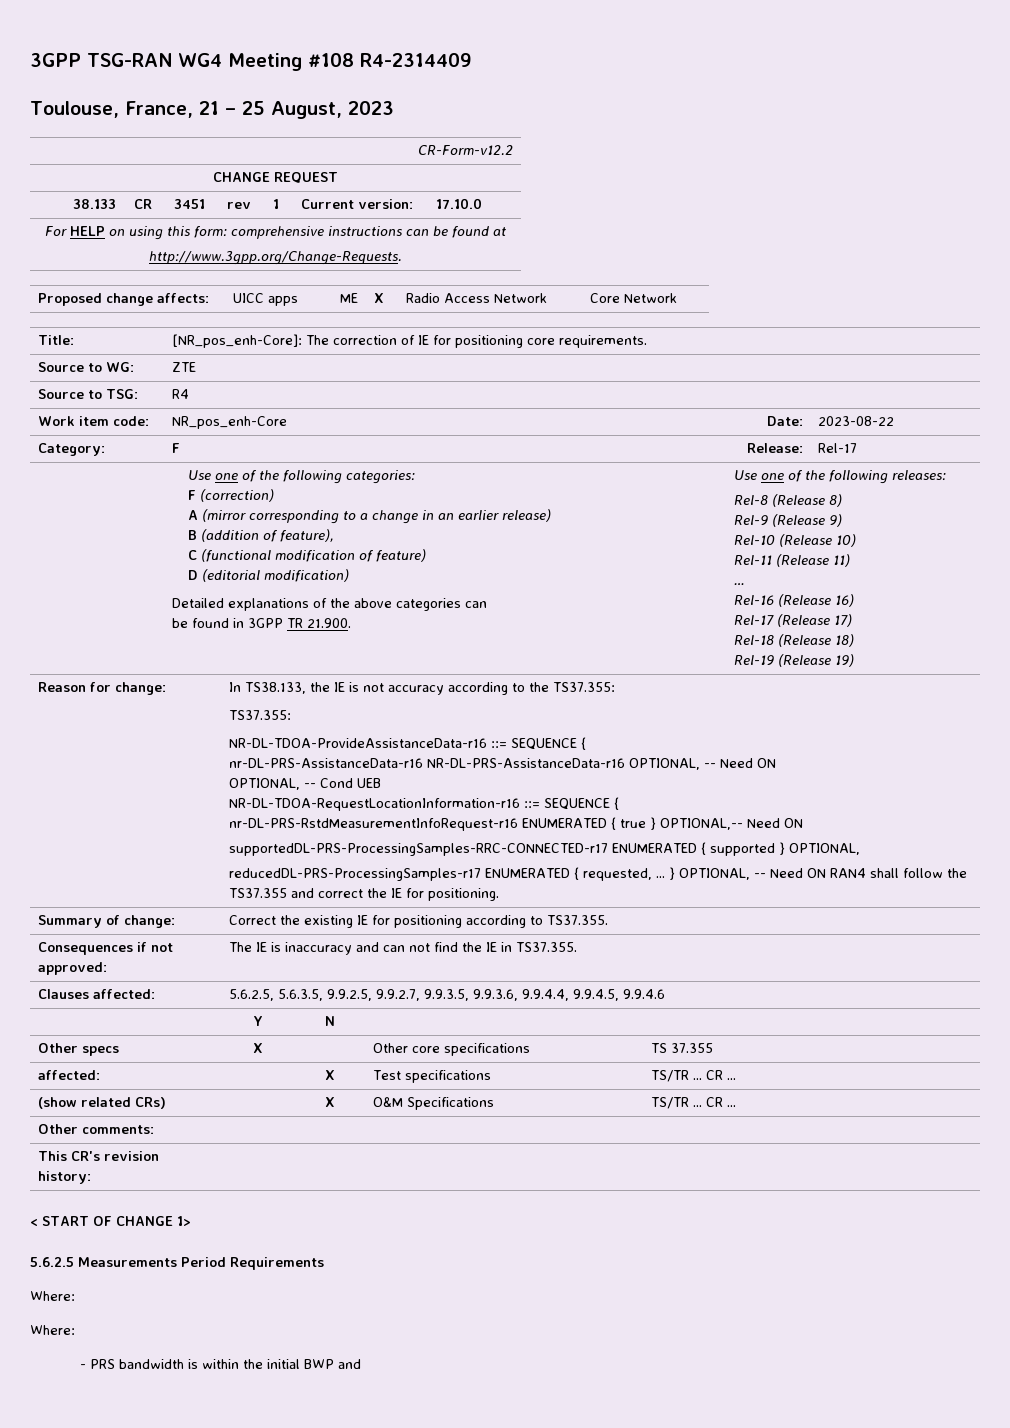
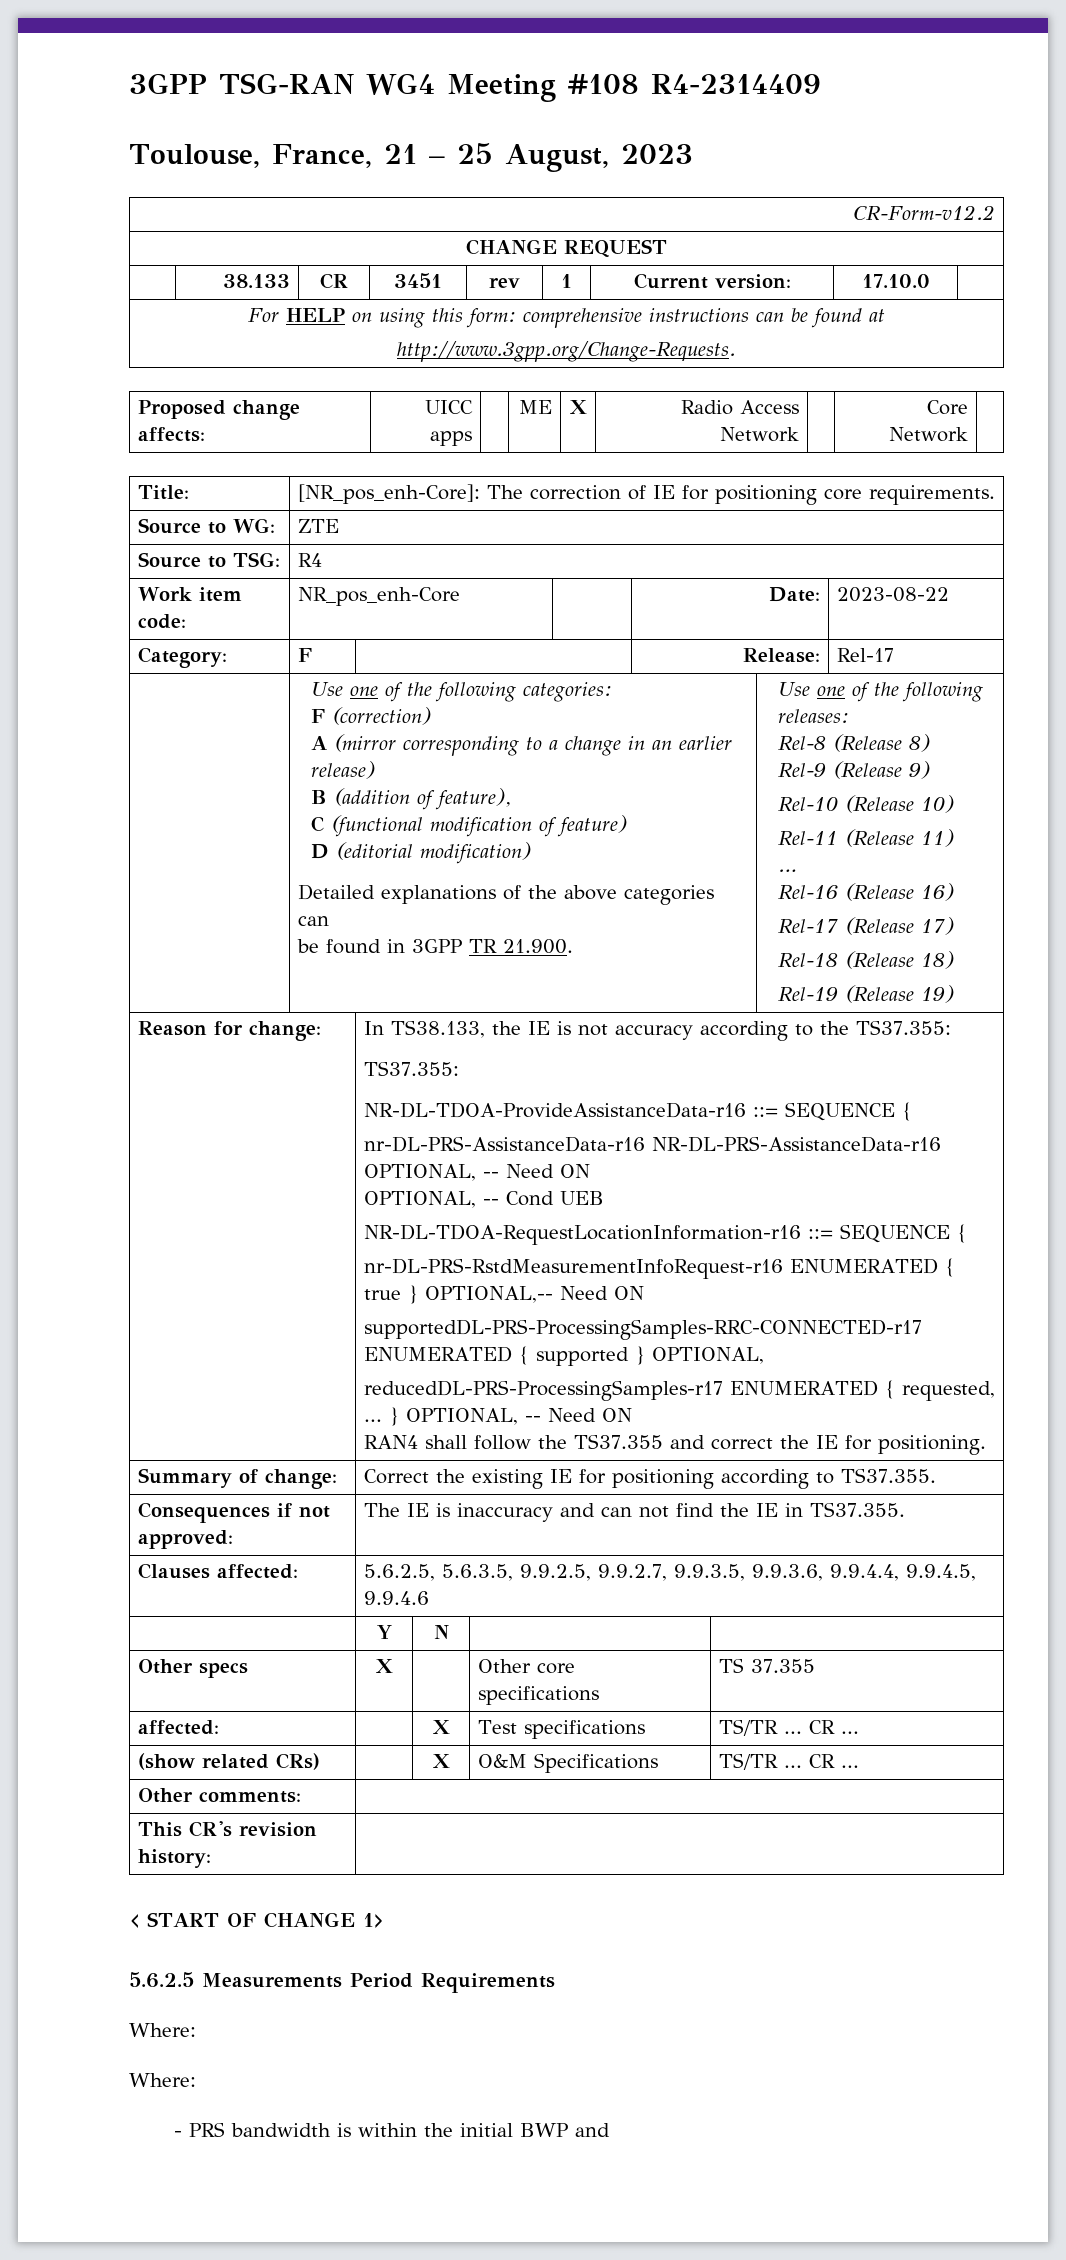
(827, 873) none -> (632, 1415) //

